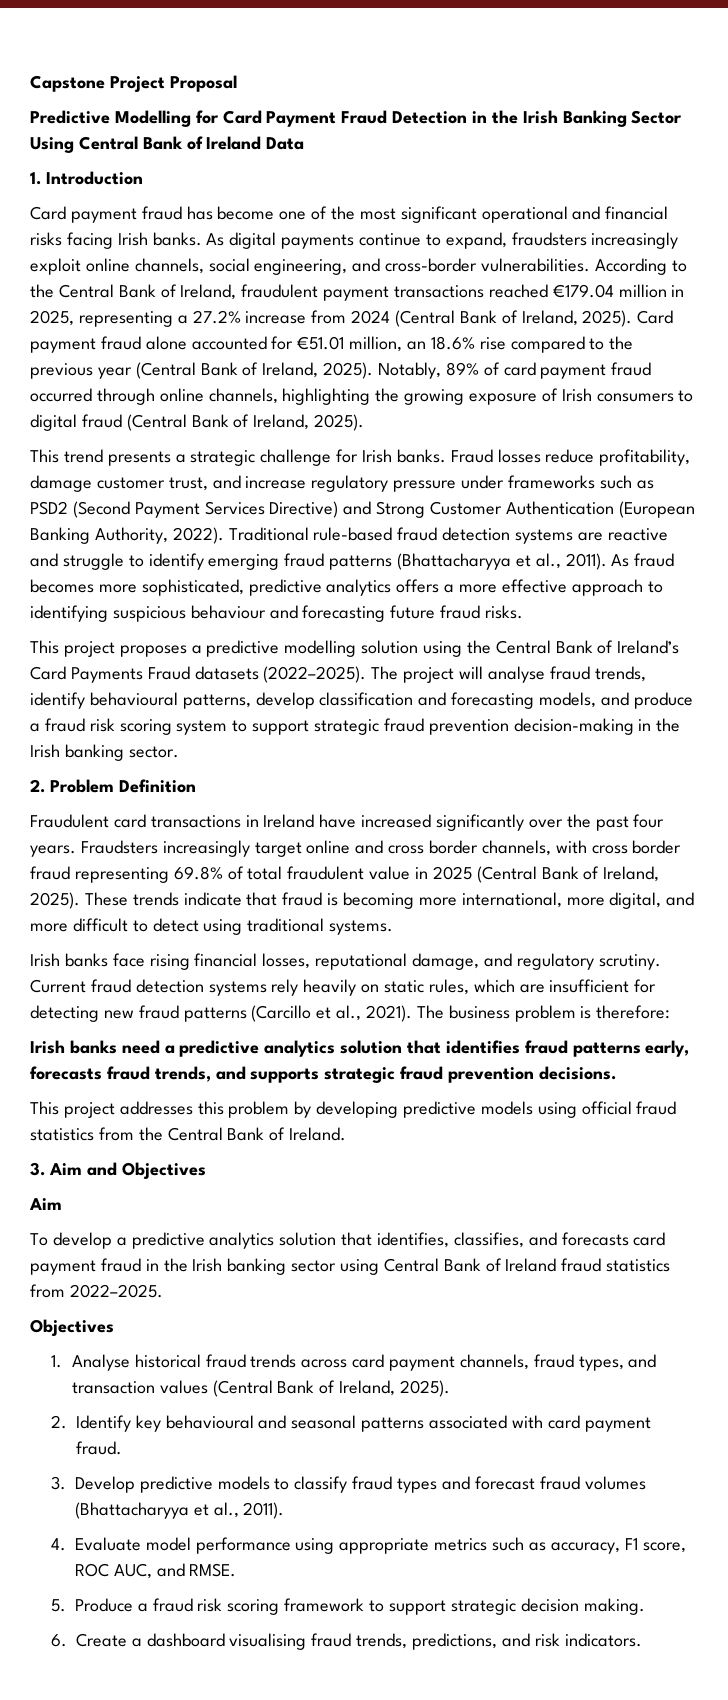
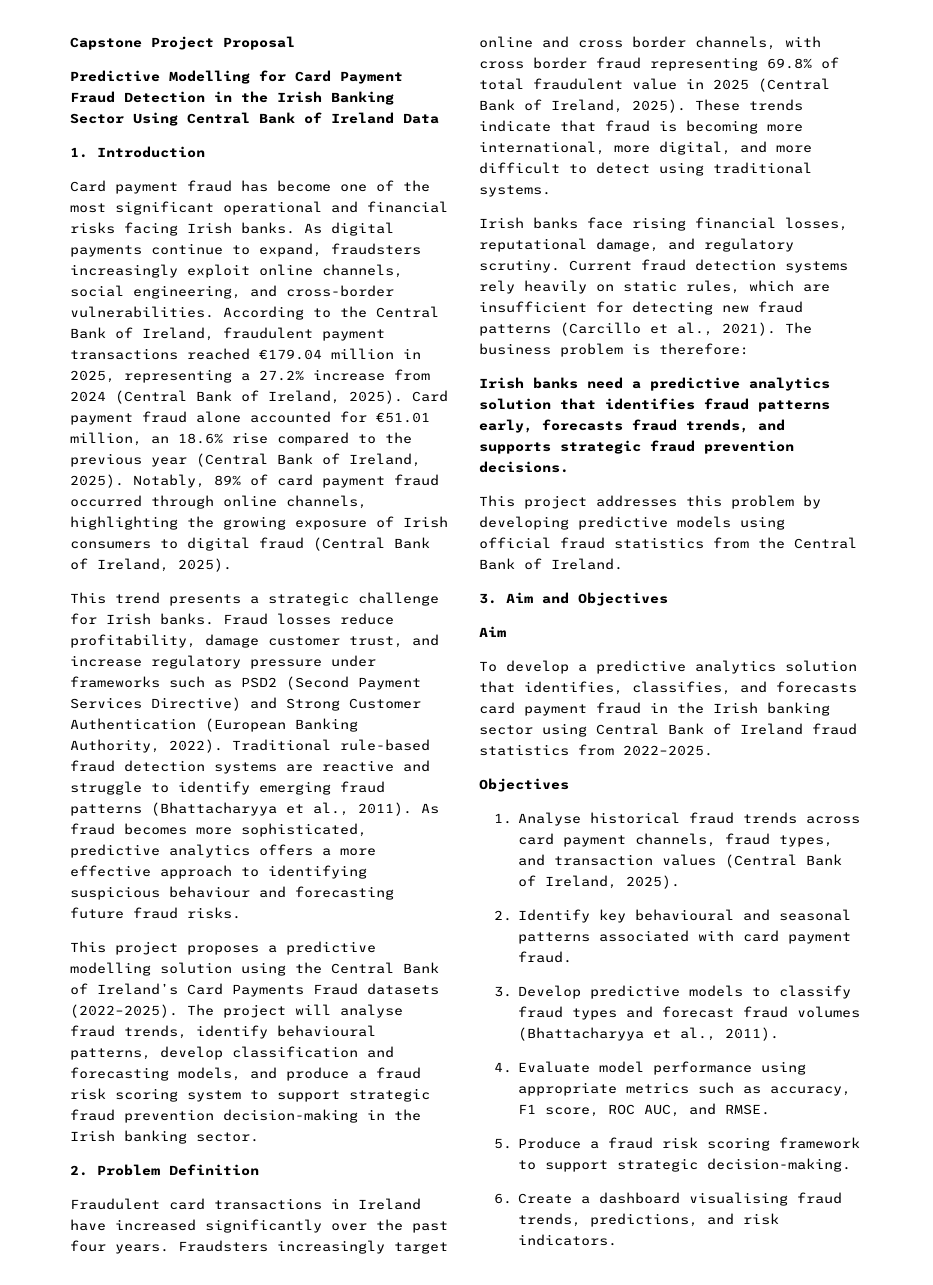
[520,1598,645,1615] decision making. -> [707,1158,852,1172] decision-making.

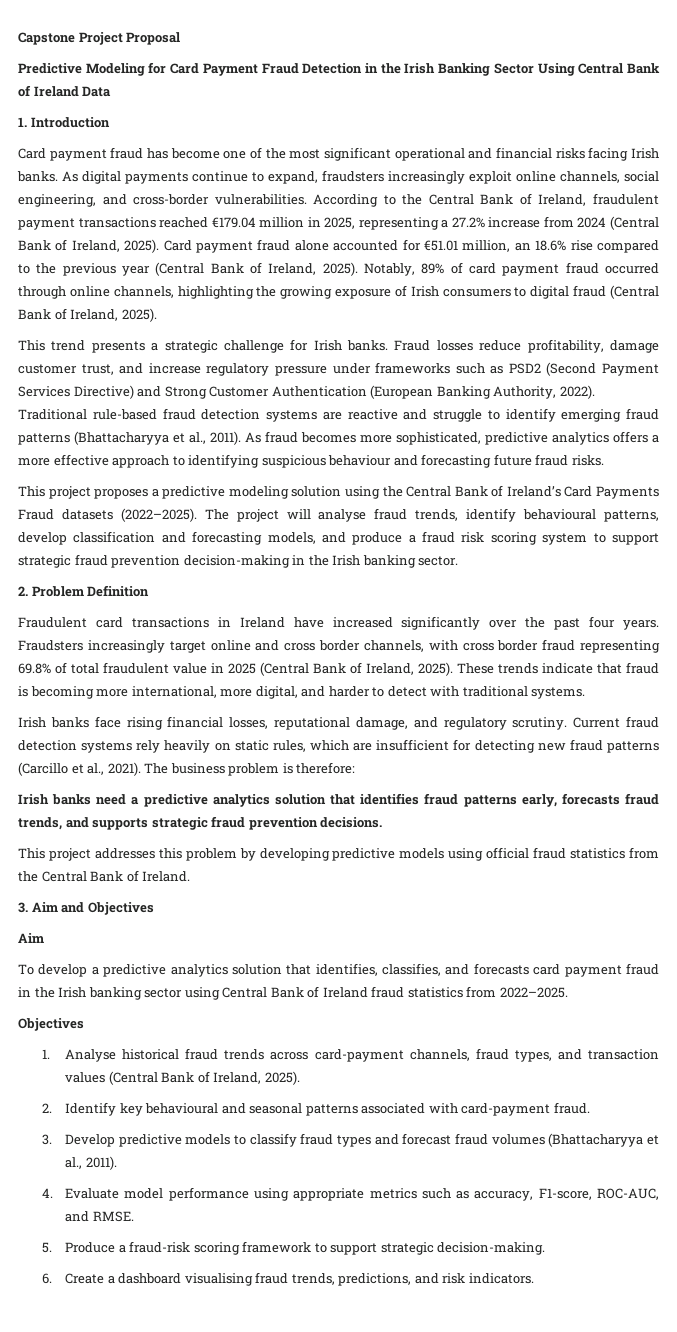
[169,70,250,84] Modelling -> [85,63,145,76] Modeling
[70,962,151,976] modelling -> [228,486,289,499] modeling
[776,145,812,153] [479,162,560,174] more difficult -> [328,686,370,697] harder
[659,162,704,176] using -> [430,686,460,697] with
[518,833,627,847] card payment -> [314,1049,404,1062] card-payment
[743,930,852,944] card payment -> [461,1103,551,1116] card-payment
[518,1104,681,1117] F1 score, ROC AUC, -> [538,1188,659,1200] F1-score, ROC-AUC,
[608,1137,699,1149] fraud risk -> [129,1241,191,1253] fraud-risk

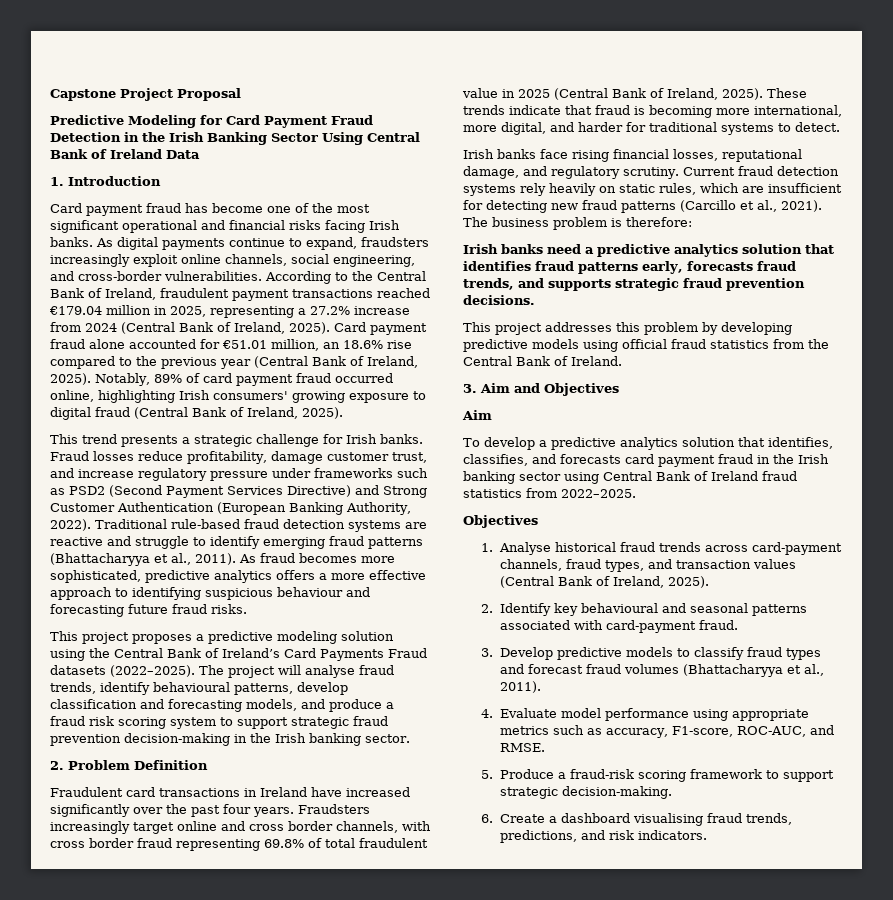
[18,285,511,299] through online channels, highlighting the growing exposure of Irish consumers -> [50,390,409,403] online, highlighting Irish consumers' growing exposure
[372,686,586,699] to detect with traditional systems. -> [626,122,840,135] for traditional systems to detect.

